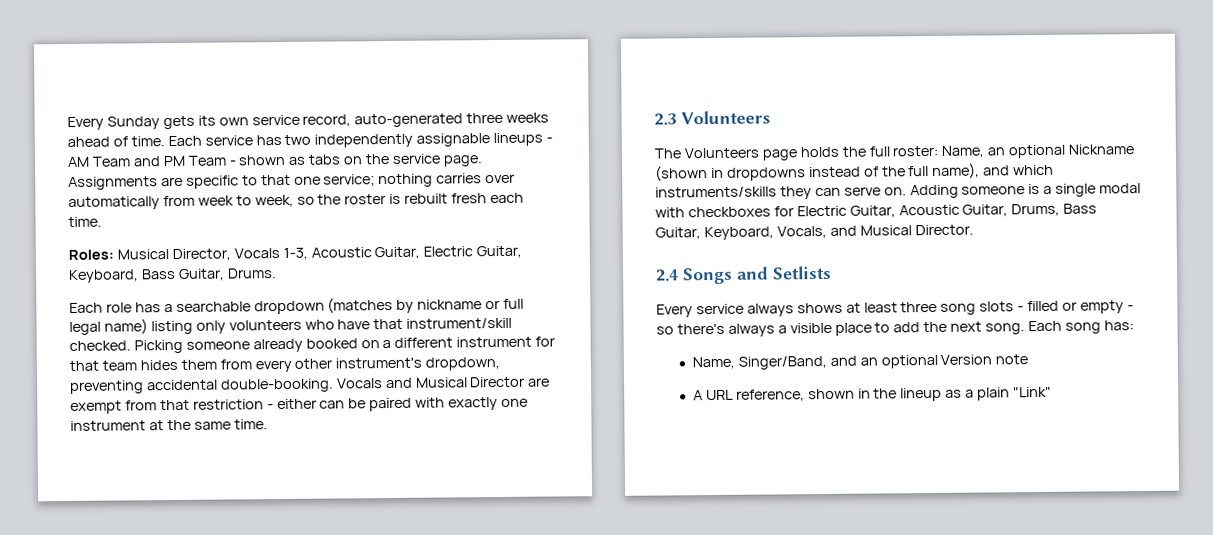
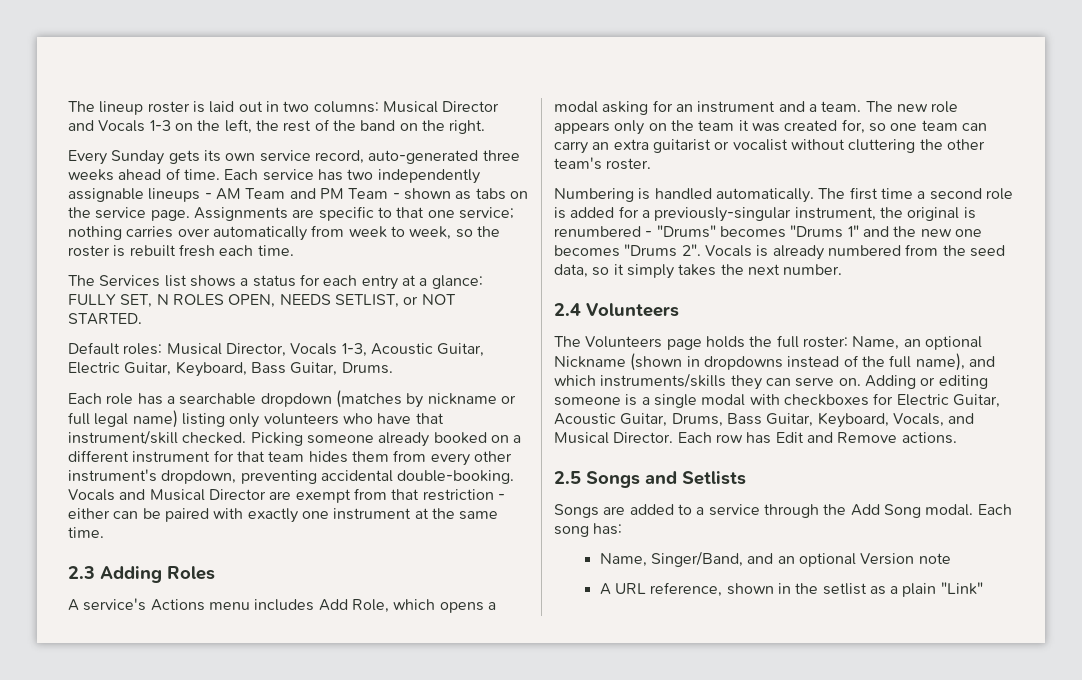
(67, 123) none -> [68,101,500,115] [68,119,486,134] The lineup roster is laid out in two columns: Musical Director and Vocals 1-3 on the left, the rest of the band on the right. //
[68,249,114,260] Roles: -> [68,274,483,290] [68,294,456,308] [68,313,142,325] [68,342,163,355] The Services list shows a status for each entry at a glance: FULLY SET, N ROLES OPEN, NEEDS SETLIST, or NOT STARTED. // Default roles:
(677, 119) none -> [100,566,215,583] [68,598,496,613] [554,100,959,115] [554,119,987,135] [554,139,985,154] [554,157,652,170] [554,187,1013,203] [554,206,976,222] [554,225,982,238] [554,244,1005,260] [554,264,843,279] [554,303,581,316] Adding Roles // A service's Actions menu includes Add Role, which opens a modal asking for an instrument and a team. The new role appears only on the team it was created for, so one team can carry an extra guitarist or vocalist without cluttering the other team's roster. // Numbering is handled automatically. The first time a second role is added for a previously-singular instrument, the original is renumbered - "Drums" becomes "Drums 1" and the new one becomes "Drums 2". Vocals is already numbered from the seed data, so it simply takes the next number. // 2.4
(959, 191) none -> [920,375,988,389] or editing
[656,265,832,285] [656,300,1134,318] [656,321,1026,337] // 2.4 Songs and Setlists // Every service always shows at least three song slots - filled or empty - so there's always a visible place to add the next song. -> [677,432,957,444] [554,471,746,488] [554,504,974,518] Each row has Edit and Remove actions. // 2.5 Songs and Setlists // Songs are added to a service through the Add Song modal.
[900,387,943,402] lineup -> [822,583,867,595] setlist

